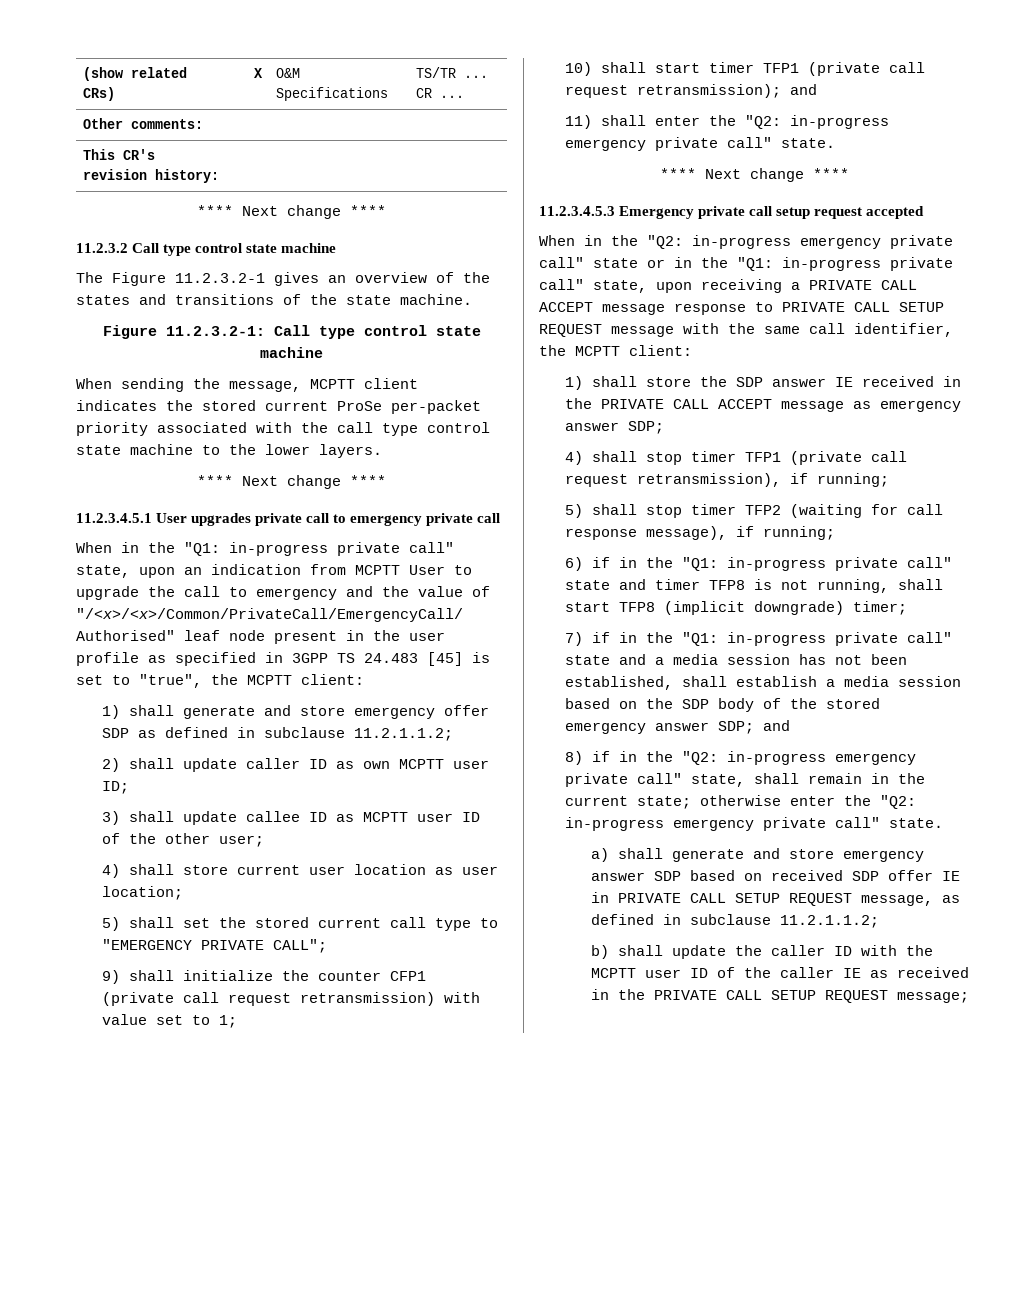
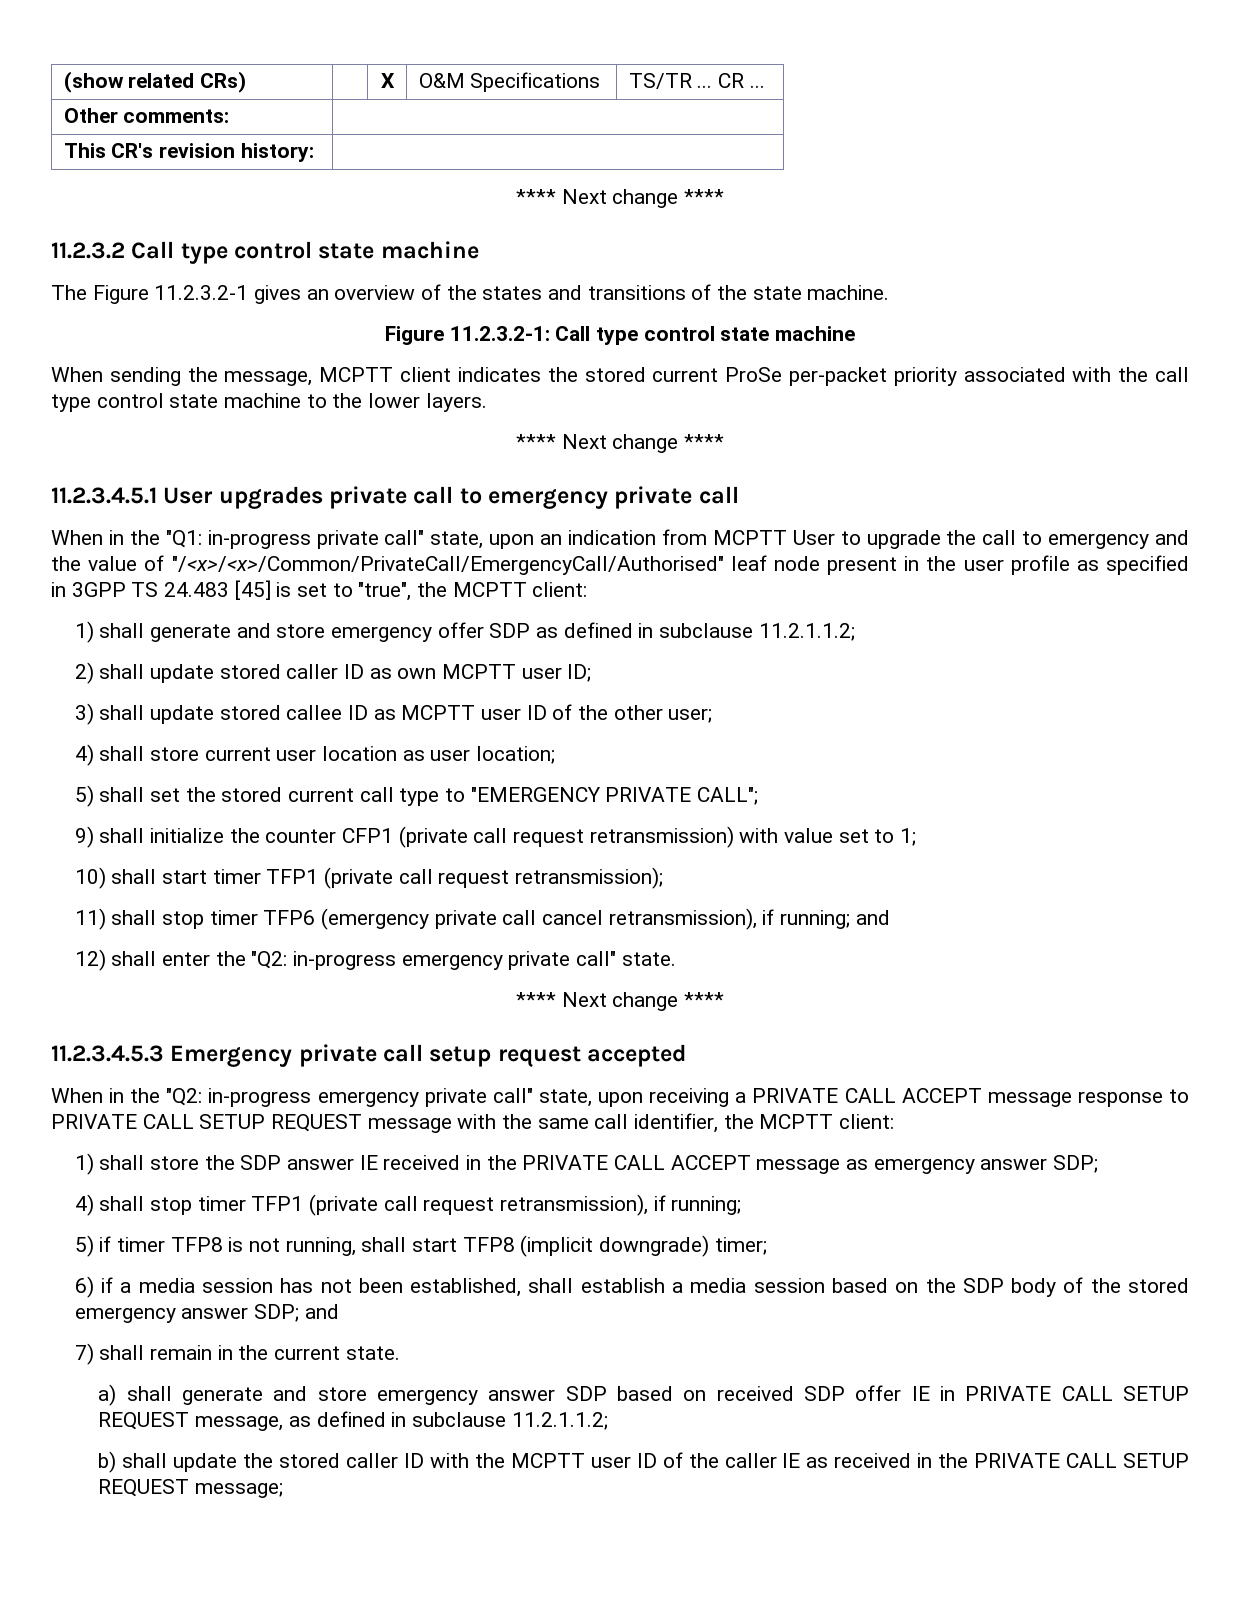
(238, 765) none -> [219,664,281,679] stored
(238, 818) none -> [219,705,281,720] stored
[790,84,818,95] [565,115,593,129] and // 11) -> [74,908,890,930] [74,949,106,971] // 11) shall stop timer TFP6 (emergency private call cancel retransmission), if running; and // 12)
[593,257,953,271] [539,279,584,290] state or in the "Q1: in-progress private call" -> (533, 1095) none
[592,504,944,518] [565,526,836,540] [565,557,953,571] [565,579,647,590] shall stop timer TFP2 (waiting for call response message), if running; // 6) if in the "Q1: in-progress private call" state and -> [99,1236,112,1252] if
[565,632,953,646] [565,654,647,665] 7) if in the "Q1: in-progress private call" state and -> [74,1276,114,1298] 6) if
[565,751,917,765] [565,773,746,787] 8) if in the "Q2: in-progress emergency private call" state, -> [74,1343,94,1365] 7)
[637,795,917,809] [565,817,881,831] state; otherwise enter the "Q2: in-progress emergency private call" -> (341, 1353) none
(763, 950) none -> [279,1453,341,1468] stored

